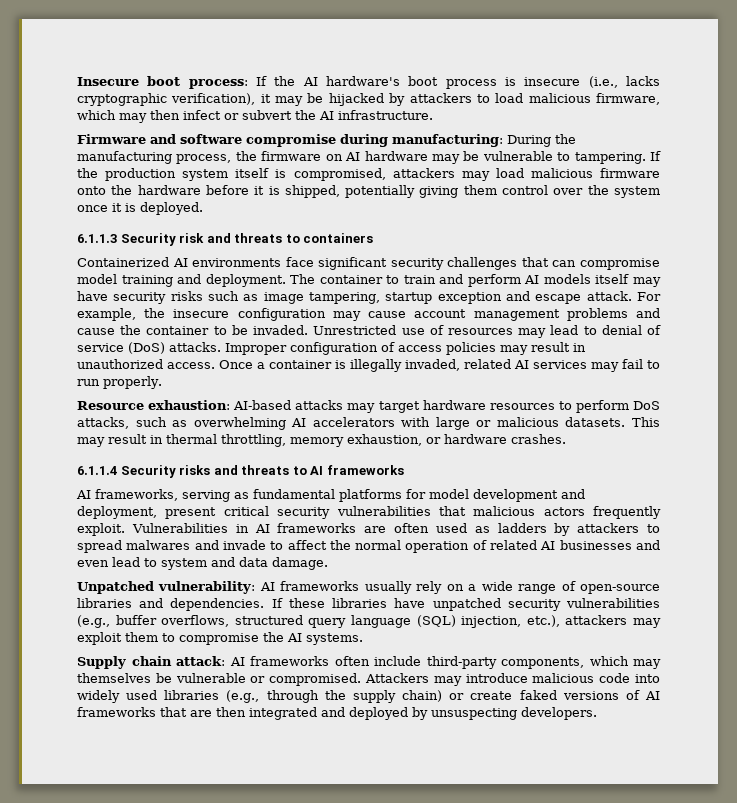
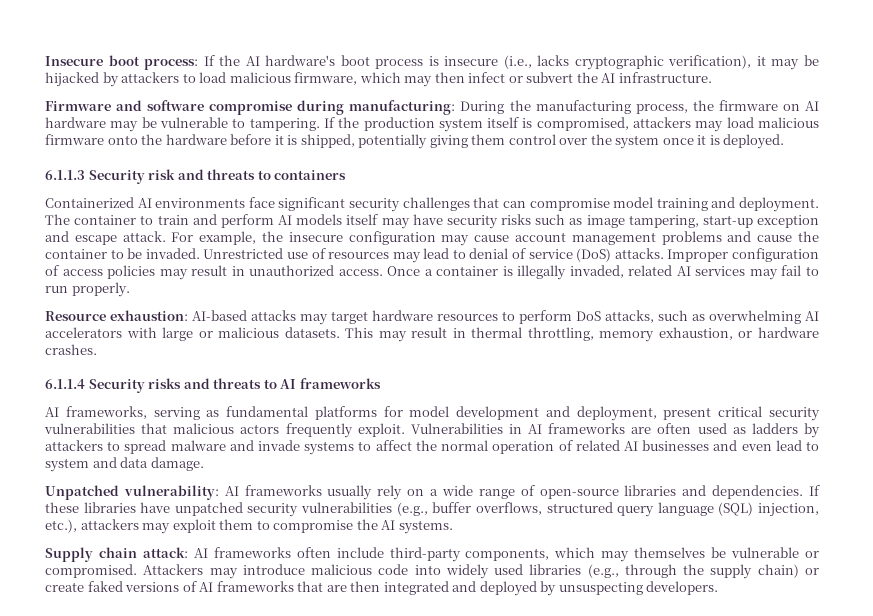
[385,292,433,304] startup -> [702,215,753,228] start-up
[126,540,191,550] malwares -> [170,440,226,451] malware
(266, 545) none -> [304,441,355,455] systems

